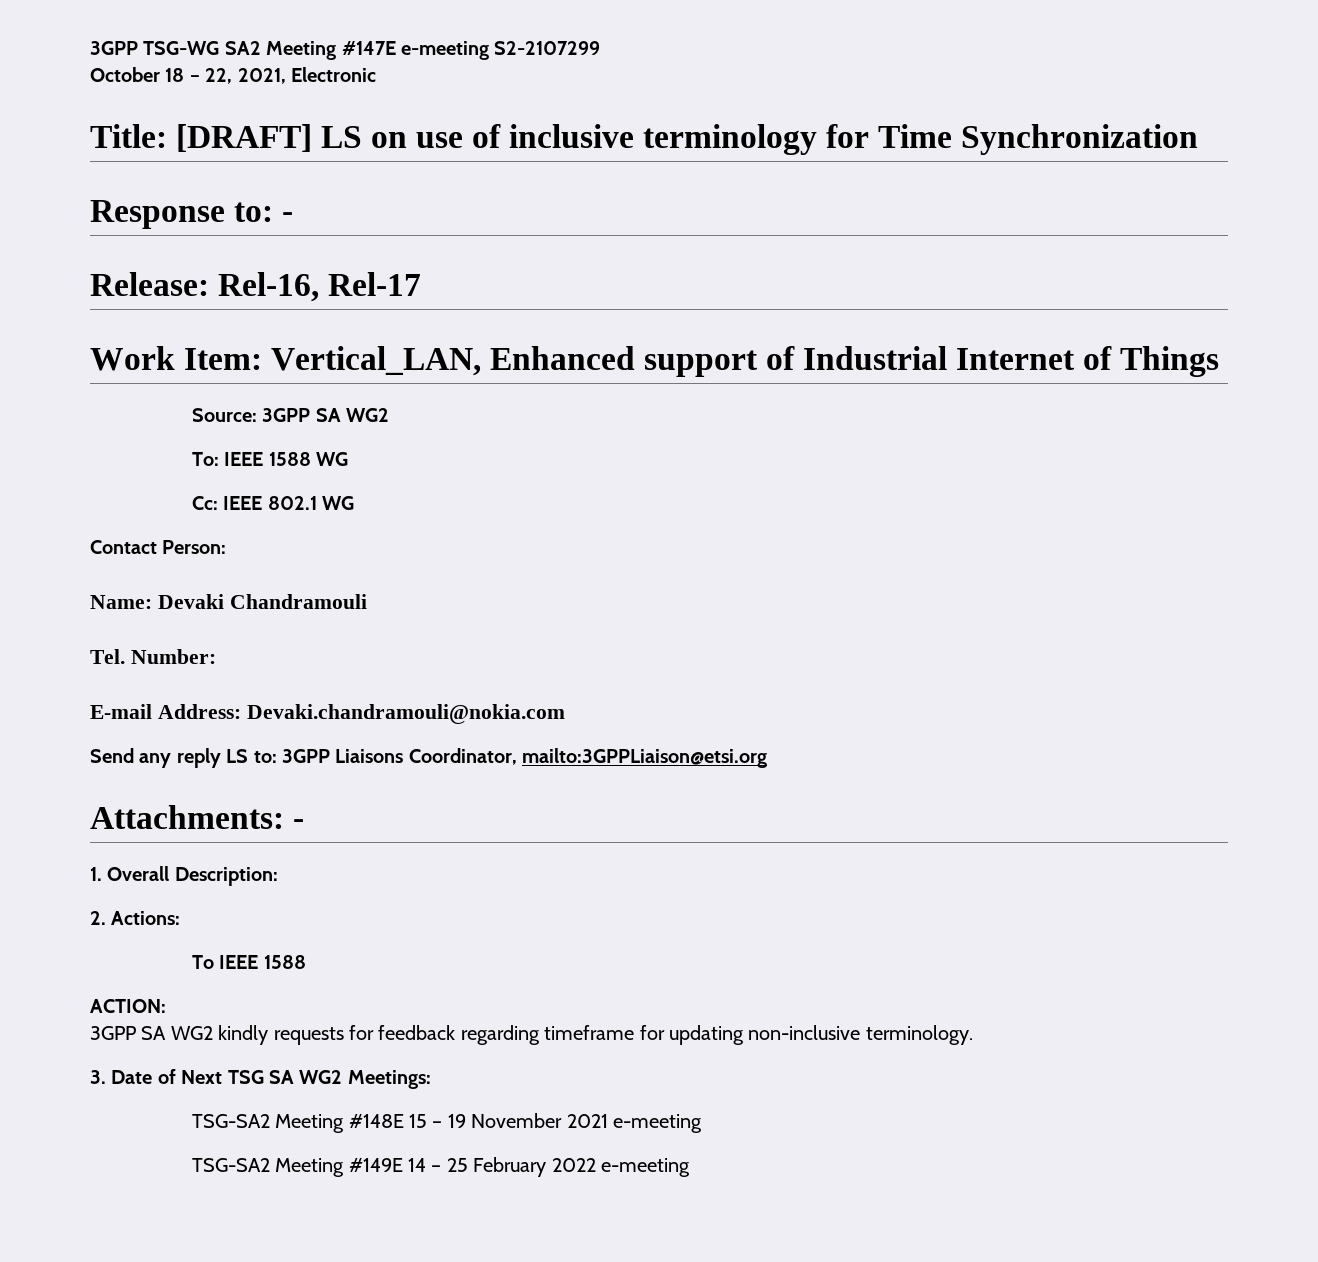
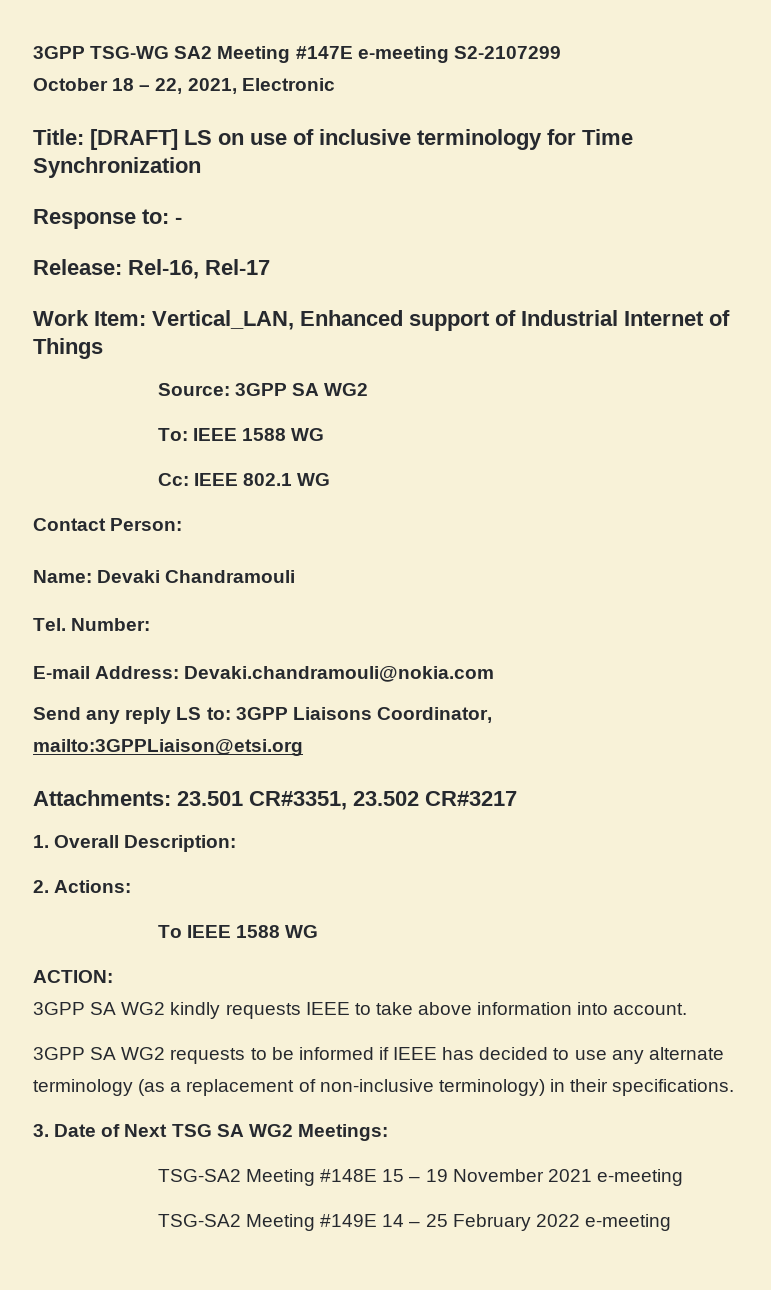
[293,819,305,829] - -> [177,791,517,810] 23.501 CR#3351, 23.502 CR#3217
(306, 962) none -> [285,925,319,938] WG
[349,1025,973,1045] for feedback regarding timeframe for updating non-inclusive terminology. -> [305,1002,688,1015] [33,1047,724,1064] [33,1079,735,1096] IEEE to take above information into account. // 3GPP SA WG2 requests to be informed if IEEE has decided to use any alternate terminology (as a replacement of non-inclusive terminology) in their specifications.

